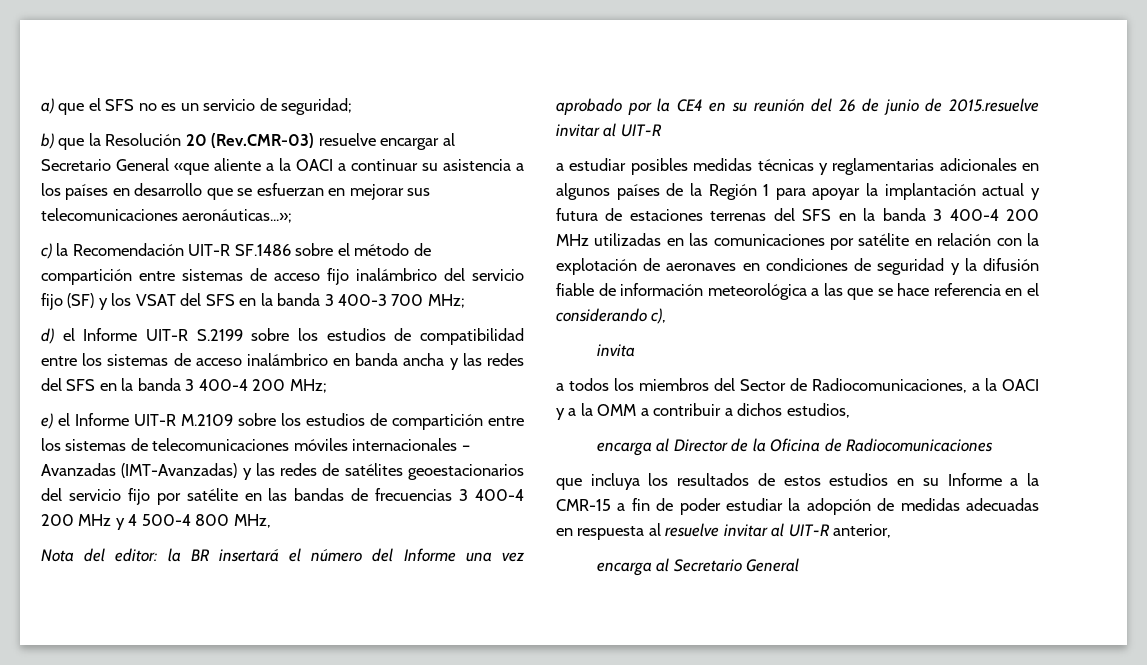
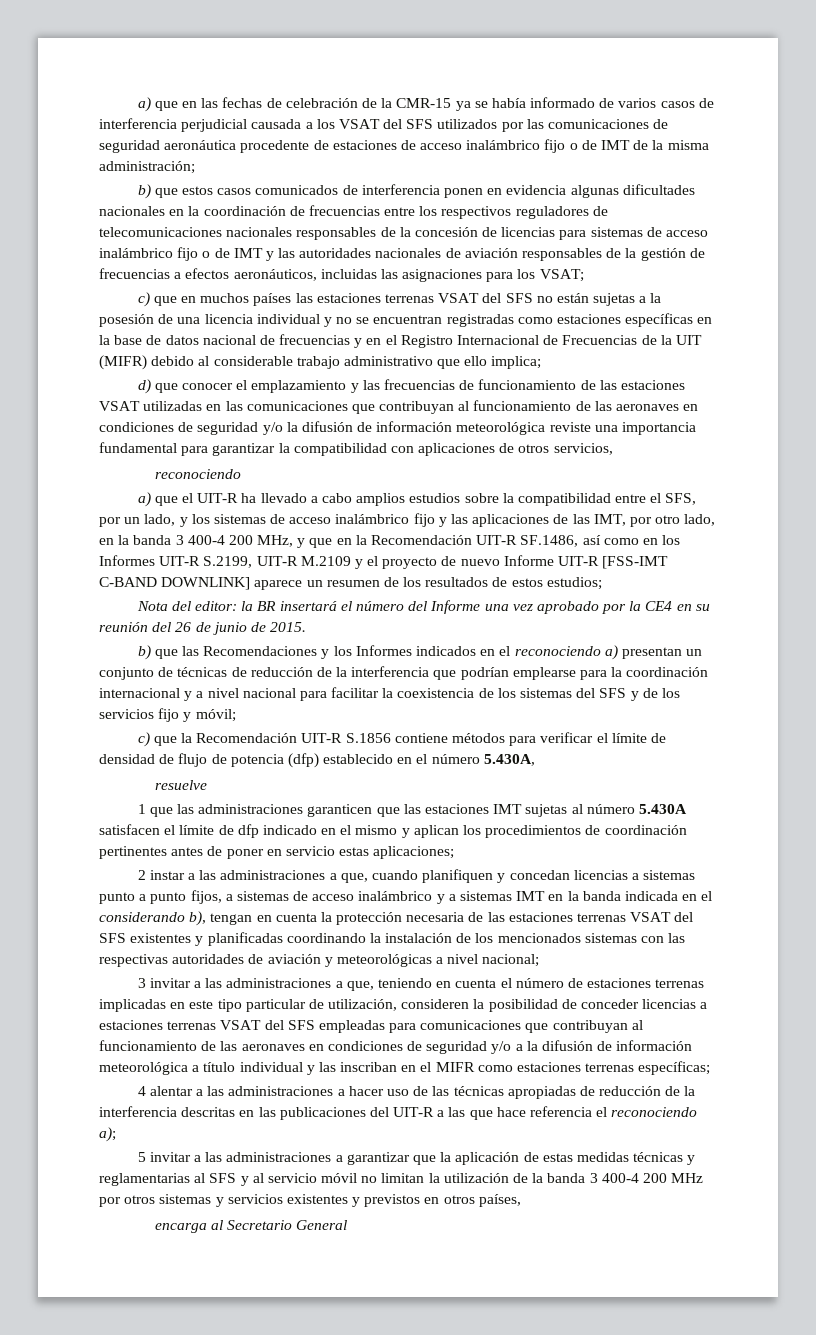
[41,98,353,115] [41,133,455,150] [41,158,524,175] [41,183,431,200] [41,208,293,223] [41,243,431,259] [41,268,524,285] [41,293,465,310] [41,328,524,345] [41,356,77,366] a) que el SFS no es un servicio de seguridad; // b) que la Resolución 20 (Rev.CMR-03) resuelve encargar al Secretario General «que aliente a la OACI a continuar su asistencia a los países en desarrollo que se esfuerzan en mejorar sus telecomunicaciones aeronáuticas...»; // c) la Recomendación UIT-R SF.1486 sobre el método de compartición entre sistemas de acceso fijo inalámbrico del servicio fijo (SF) y los VSAT del SFS en la banda 3 400-3 700 MHz; // d) el Informe UIT-R S.2199 sobre los estudios de compatibilidad entre -> [137,97,714,112] [99,118,669,132] [99,139,709,153] [99,161,195,174] [137,184,695,199] [99,205,608,219] [99,227,709,240] [99,247,705,261] [99,268,584,282] [137,292,662,307] [99,313,713,327] [99,334,702,348] [99,355,542,370] [137,379,685,394] [99,400,699,414] [99,421,697,435] [99,442,613,456] [154,469,241,479] [137,492,697,507] [99,514,188,527] a) que en las fechas de celebración de la CMR-15 ya se había informado de varios casos de interferencia perjudicial causada a los VSAT del SFS utilizados por las comunicaciones de seguridad aeronáutica procedente de estaciones de acceso inalámbrico fijo o de IMT de la misma administración; // b) que estos casos comunicados de interferencia ponen en evidencia algunas dificultades nacionales en la coordinación de frecuencias entre los respectivos reguladores de telecomunicaciones nacionales responsables de la concesión de licencias para sistemas de acceso inalámbrico fijo o de IMT y las autoridades nacionales de aviación responsables de la gestión de frecuencias a efectos aeronáuticos, incluidas las asignaciones para los VSAT; // c) que en muchos países las estaciones terrenas VSAT del SFS no están sujetas a la posesión de una licencia individual y no se encuentran registradas como estaciones específicas en la base de datos nacional de frecuencias y en el Registro Internacional de Frecuencias de la UIT (MIFR) debido al considerable trabajo administrativo que ello implica; // d) que conocer el emplazamiento y las frecuencias de funcionamiento de las estaciones VSAT utilizadas en las comunicaciones que contribuyan al funcionamiento de las aeronaves en condiciones de seguridad y/o la difusión de información meteorológica reviste una importancia fundamental para garantizar la compatibilidad con aplicaciones de otros servicios, // reconociendo // a) que el UIT-R ha llevado a cabo amplios estudios sobre la compatibilidad entre el SFS, por un lado, y
[333,353,524,370] [41,378,327,393] [41,413,524,430] [41,438,470,451] [41,463,524,480] [41,488,525,505] [41,514,271,530] en banda ancha y las redes del SFS en la banda 3 400-4 200 MHz; // e) el Informe UIT-R M.2109 sobre los estudios de compartición entre los sistemas de telecomunicaciones móviles internacionales – Avanzadas (IMT-Avanzadas) y las redes de satélites geoestacionarios del servicio fijo por satélite en las bandas de frecuencias 3 400-4 200 MHz y 4 500-4 800 MHz, -> [413,513,716,527] [99,535,681,548] [99,555,669,569] [99,577,602,590] fijo y las aplicaciones de las IMT, por otro lado, en la banda 3 400-4 200 MHz, y que en la Recomendación UIT-R SF.1486, así como en los Informes UIT-R S.2199, UIT-R M.2109 y el proyecto de nuevo Informe UIT-R [FSS-IMT C-BAND DOWNLINK] aparece un resumen de los resultados de estos estudios;
[949,98,1039,112] [556,123,662,137] [556,158,1039,175] [556,183,1040,200] [556,208,856,221] 2015.resuelve invitar al UIT-R // a estudiar posibles medidas técnicas y reglamentarias adicionales en algunos países de la Región 1 para apoyar la implantación actual y futura de estaciones terrenas del SFS en -> [270,622,307,632] [137,645,703,660] [99,666,709,680] [99,687,680,701] [99,708,236,722] [137,732,666,747] [99,753,535,768] [154,780,207,790] [137,804,687,817] [99,824,687,838] [99,846,455,859] [137,869,696,883] [99,890,713,904] [99,911,694,926] [99,932,686,946] [99,954,540,967] [137,978,705,991] [99,999,708,1012] [99,1020,643,1033] [99,1040,693,1054] [99,1061,711,1075] [137,1086,696,1099] [99,1106,698,1120] [99,1127,116,1142] [137,1152,696,1165] [99,1173,529,1186] 2015. // b) que las Recomendaciones y los Informes indicados en el reconociendo a) presentan un conjunto de técnicas de reducción de la interferencia que podrían emplearse para la coordinación internacional y a nivel nacional para facilitar la coexistencia de los sistemas del SFS y de los servicios fijo y móvil; // c) que la Recomendación UIT-R S.1856 contiene métodos para verificar el límite de densidad de flujo de potencia (dfp) establecido en el número 5.430A, // resuelve // 1 que las administraciones garanticen que las estaciones IMT sujetas al número 5.430A satisfacen el límite de dfp indicado en el mismo y aplican los procedimientos de coordinación pertinentes antes de poner en servicio estas aplicaciones; // 2 instar a las administraciones a que, cuando planifiquen y concedan licencias a sistemas punto a punto fijos, a sistemas de acceso inalámbrico y a sistemas IMT en la banda indicada en el considerando b), tengan en cuenta la protección necesaria de las estaciones terrenas VSAT del SFS existentes y planificadas coordinando la instalación de los mencionados sistemas con las respectivas autoridades de aviación y meteorológicas a nivel nacional; // 3 invitar a las administraciones a que, teniendo en cuenta el número de estaciones terrenas implicadas en este tipo particular de utilización, consideren la posibilidad de conceder licencias a estaciones terrenas VSAT del SFS empleadas para comunicaciones que contribuyan al funcionamiento de las aeronaves en condiciones de seguridad y/o a la difusión de información meteorológica a título individual y las inscriban en el MIFR como estaciones terrenas específicas; // 4 alentar a las administraciones a hacer uso de las técnicas apropiadas de reducción de la interferencia descritas en las publicaciones del UIT-R a las que hace referencia el reconociendo a); // 5 invitar a las administraciones a garantizar que la aplicación de estas medidas técnicas y reglamentarias al SFS y al servicio móvil no limitan la utilización de
[594,233,1039,250] [556,258,1039,275] [556,283,1039,300] [556,308,667,324] [596,344,635,357] [556,378,1039,393] [556,403,850,420] [596,438,994,456] [556,473,1039,490] [556,498,1039,515] [556,523,892,540] utilizadas en las comunicaciones por satélite en relación con la explotación de aeronaves en condiciones de seguridad y la difusión fiable de información meteorológica a las que se hace referencia en el considerando c), // invita // a todos los miembros del Sector de Radiocomunicaciones, a la OACI y a la OMM a contribuir a dichos estudios, // encarga al Director de la Oficina de Radiocomunicaciones // que incluya los resultados de estos estudios en su Informe a la CMR-15 a fin de poder estudiar la adopción de medidas adecuadas en respuesta al resuelve invitar al UIT-R anterior, -> [99,1194,521,1207] por otros sistemas y servicios existentes y previstos en otros países,

